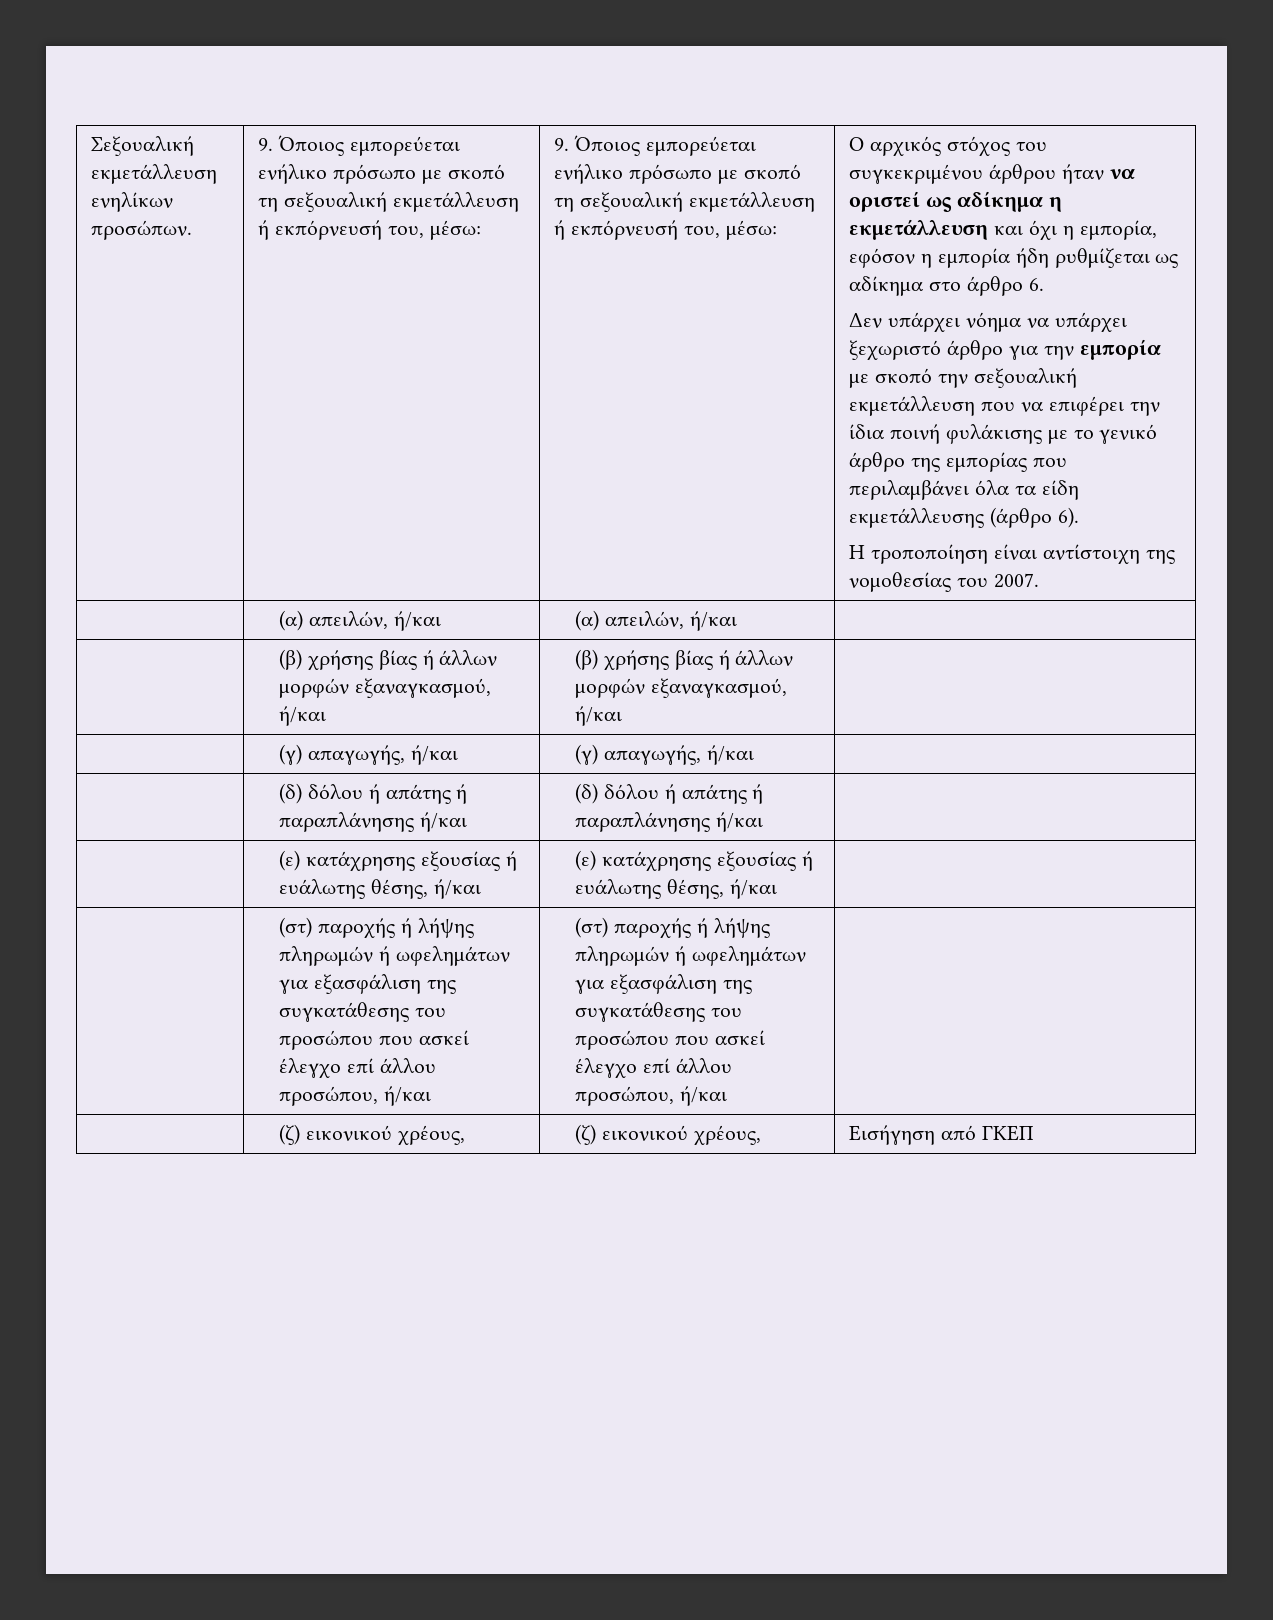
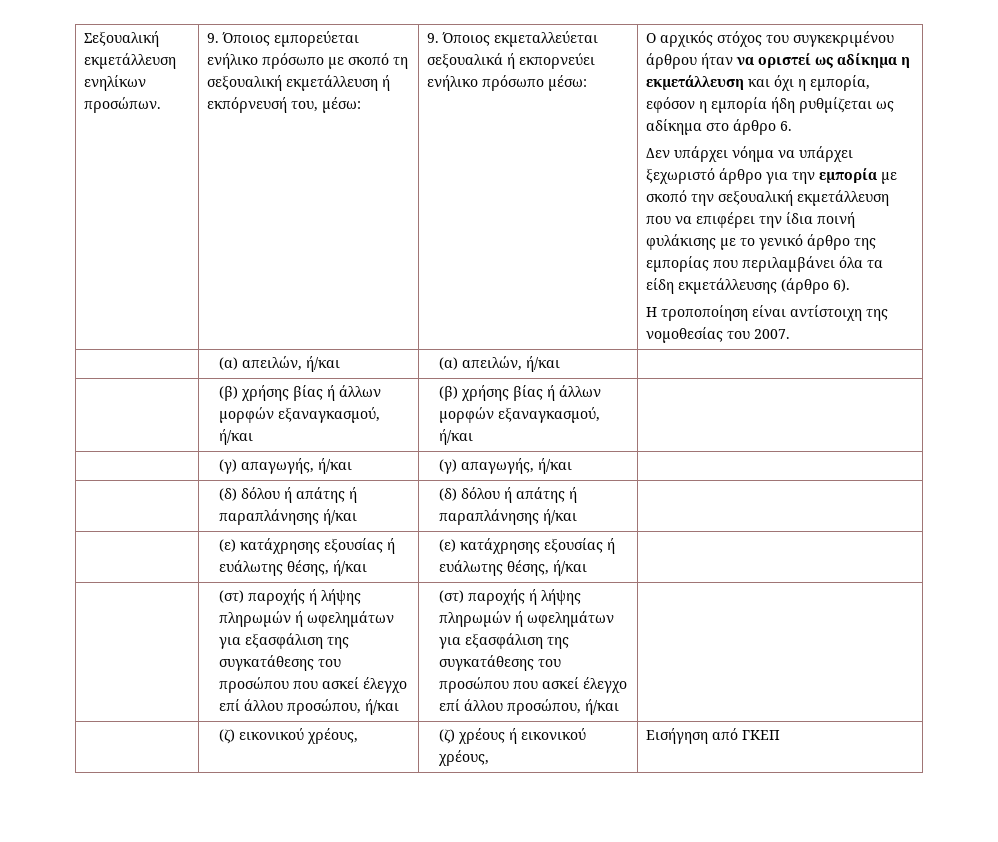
[645,136,756,156] [554,164,801,184] [554,192,815,212] [554,220,720,240] εμπορεύεται ενήλικο πρόσωπο με σκοπό τη σεξουαλική εκμετάλλευση ή εκπόρνευσή του, -> [494,31,599,47] [427,53,596,69] [427,75,545,91] εκμεταλλεύεται σεξουαλικά ή εκπορνεύει ενήλικο πρόσωπο
(597, 1134) none -> [457,728,517,744] χρέους ή

